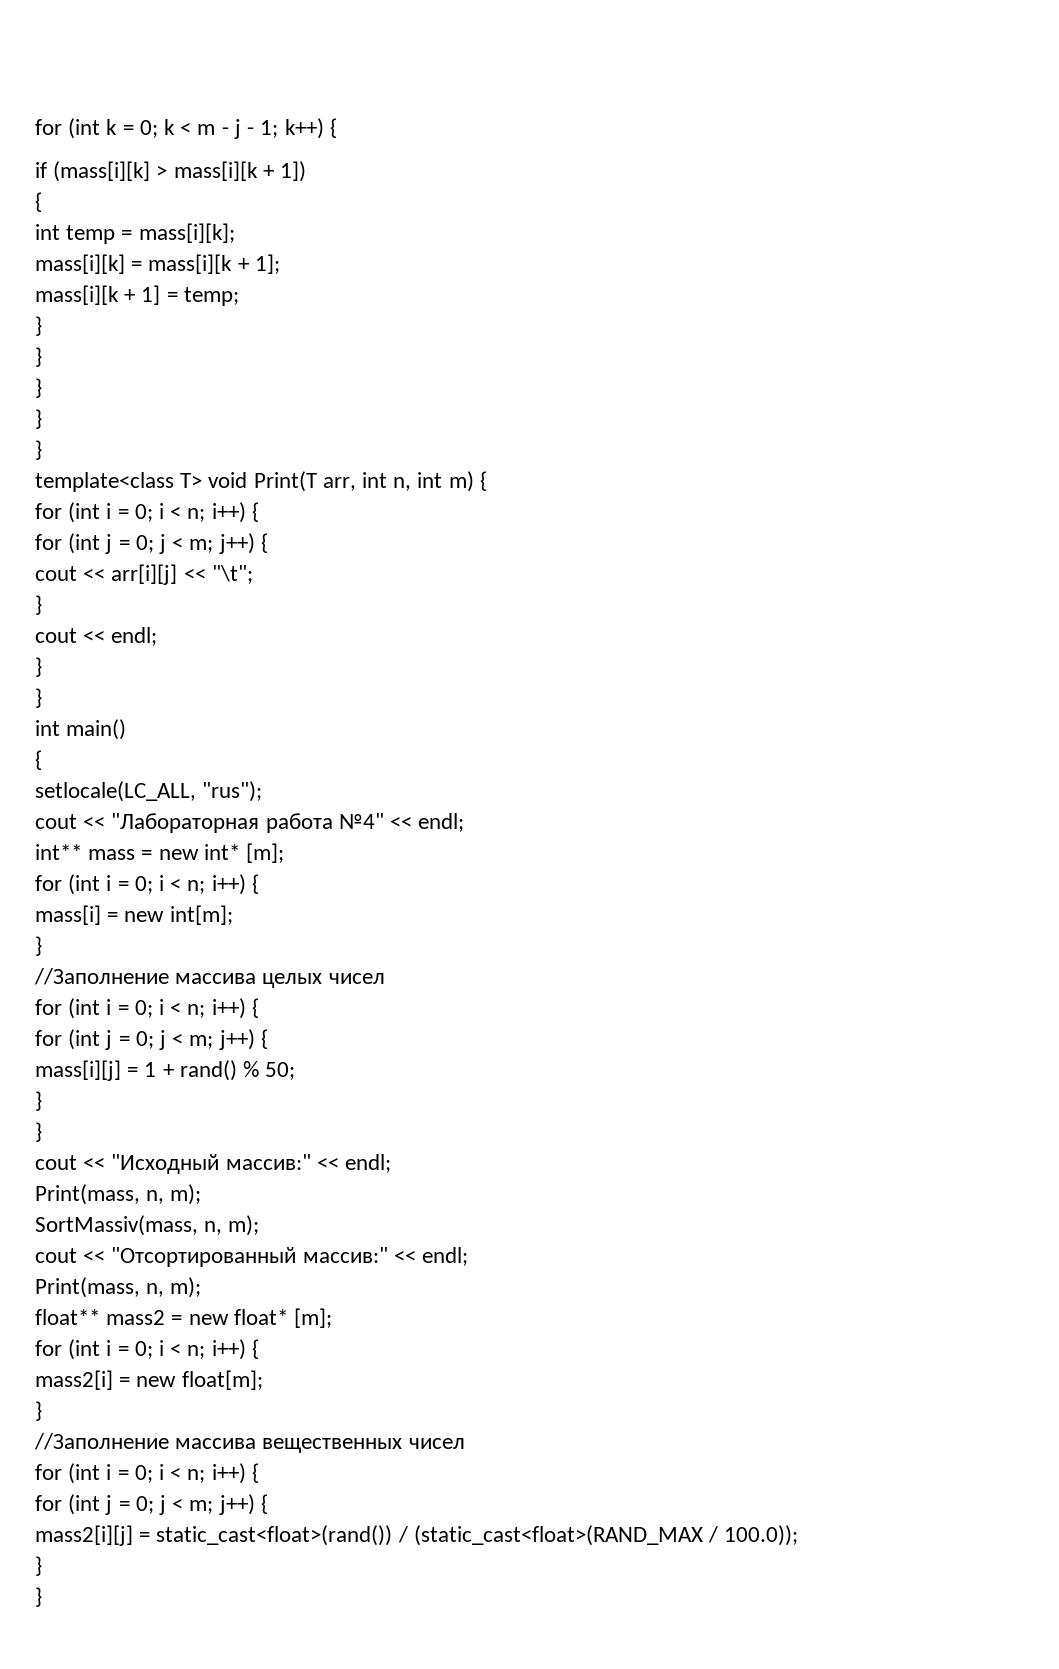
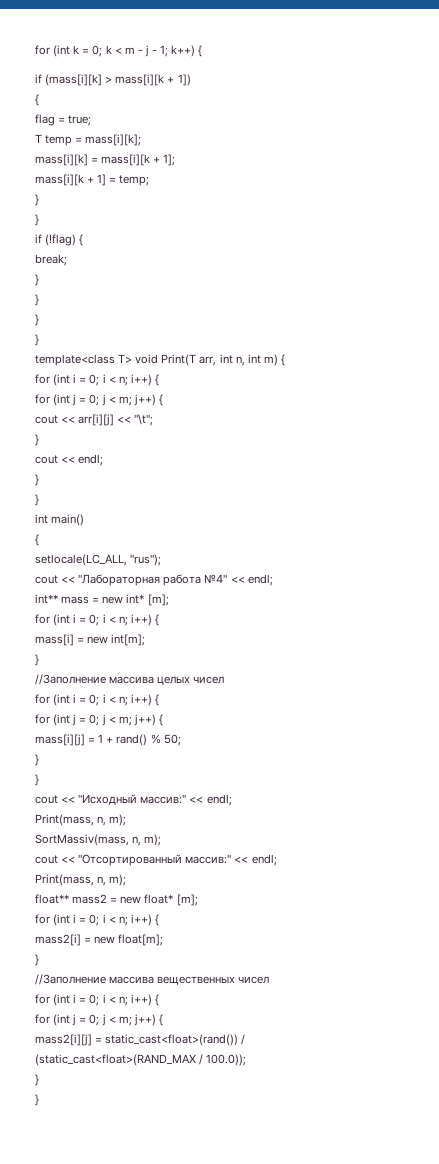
[35,224,60,240] int -> [35,114,92,126] [35,134,42,143] flag = true; // T
(42, 357) none -> [35,234,84,246] [35,254,67,266] [35,274,39,286] // if (!flag) { // break; // }

